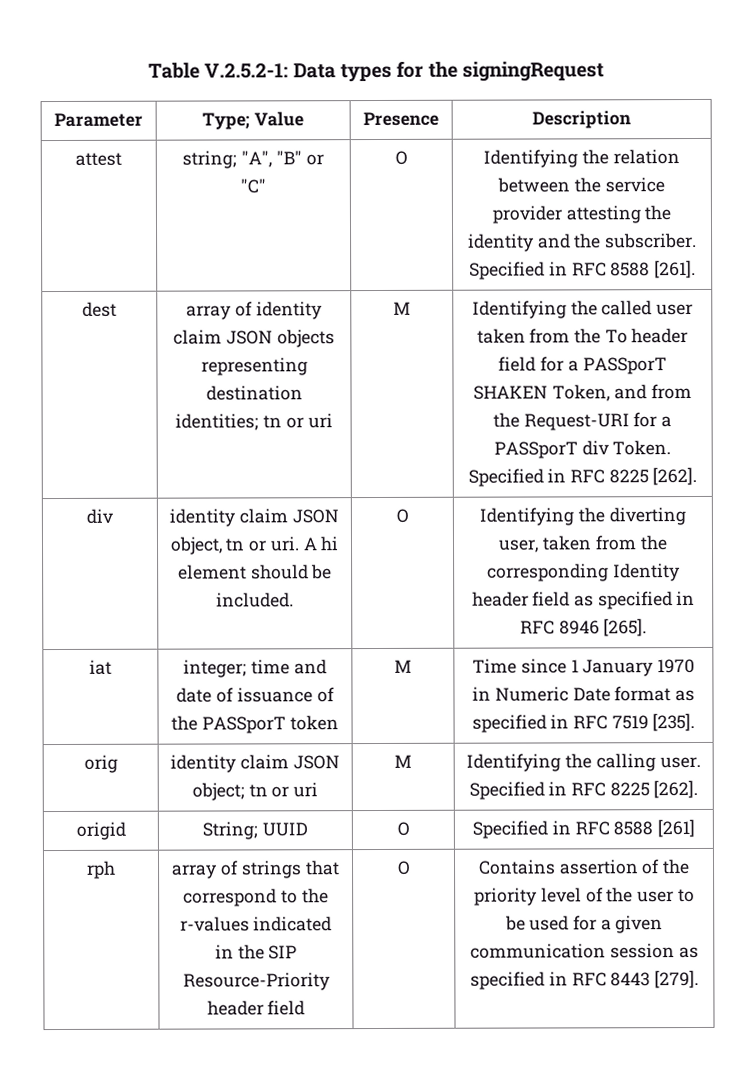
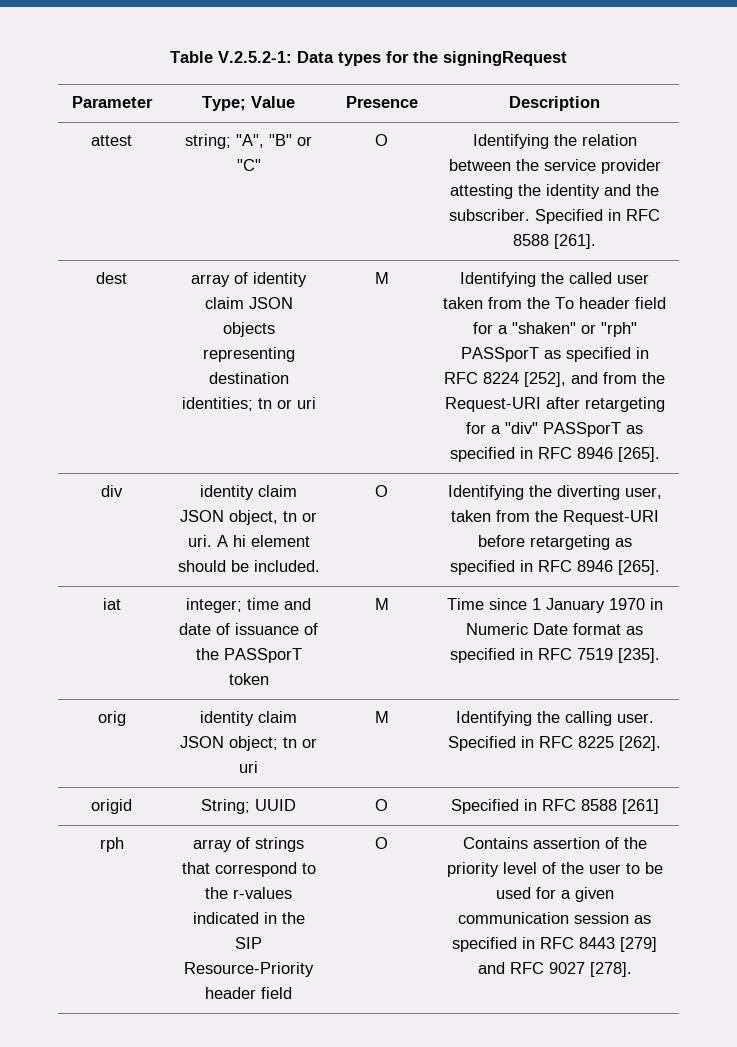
[582,357,667,375] [473,384,692,402] [492,412,673,431] [493,440,672,459] [467,466,698,487] PASSporT SHAKEN Token, and from the Request-URI for a PASSporT div Token. Specified in RFC 8225 [262]. -> [511,322,637,337] [460,347,649,362] [444,372,665,387] [444,397,665,412] [466,422,643,437] [449,447,660,462] "shaken" or "rph" PASSporT as specified in RFC 8224 [252], and from the Request-URI after retargeting for a "div" PASSporT as specified in RFC 8946 [265].
[487,563,680,582] [471,591,571,607] corresponding Identity header field -> [562,510,659,525] [477,535,610,550] Request-URI before retargeting
[653,969,699,989] [279]. -> [620,937,657,952] [477,962,632,977] [279] and RFC 9027 [278].

